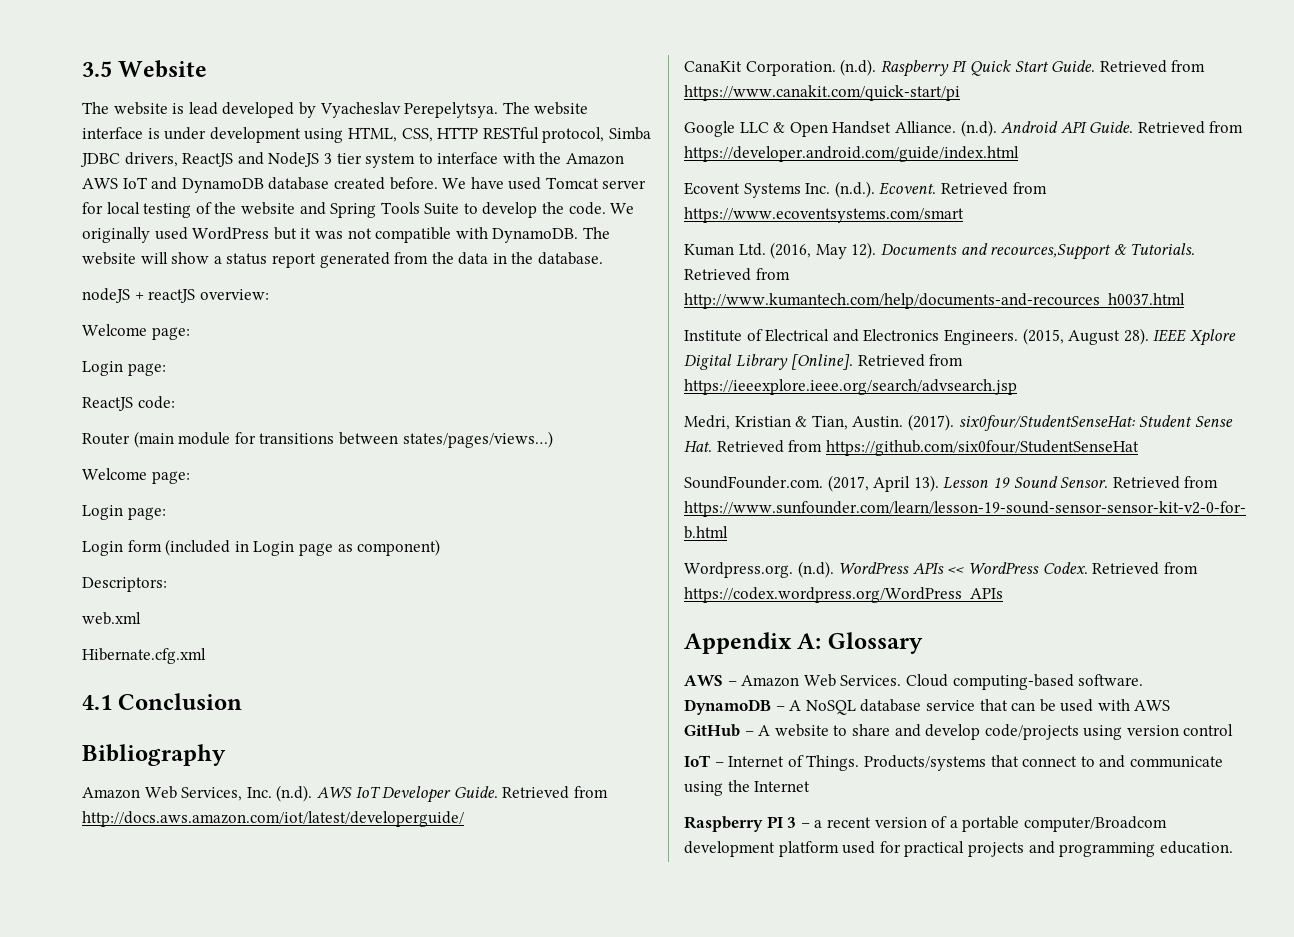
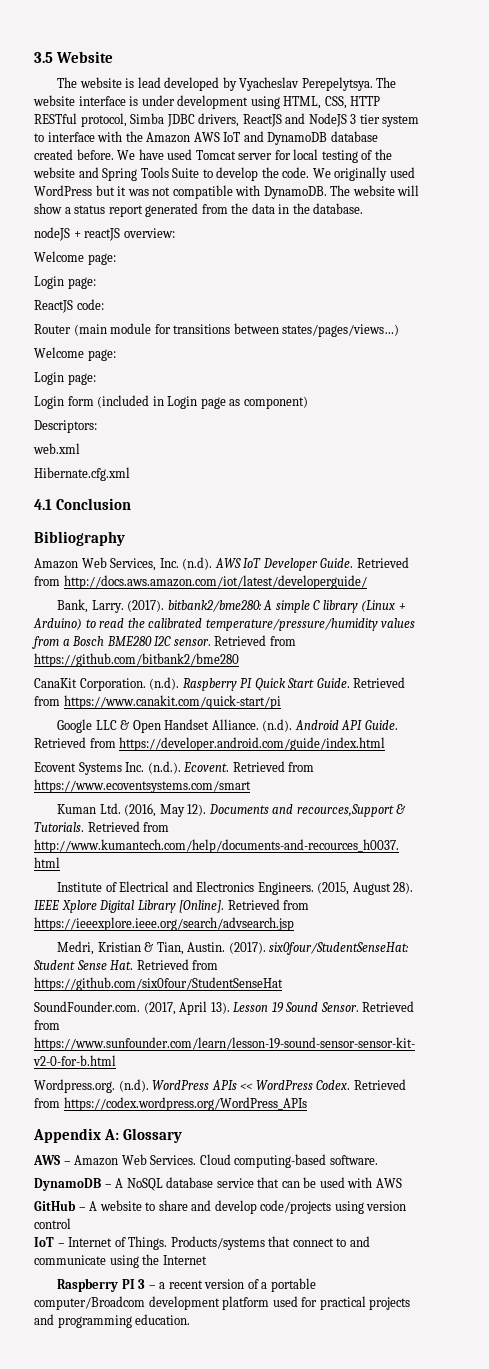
(464, 819) none -> [57,599,406,613] [33,618,416,631] [32,635,296,649] [34,653,239,667] // Bank, Larry. (2017). bitbank2/bme280: A simple C library (Linux + Arduino) to read the calibrated temperature/pressure/humidity values from a Bosch BME280 I2C sensor. Retrieved from https://github.com/bitbank2/bme280

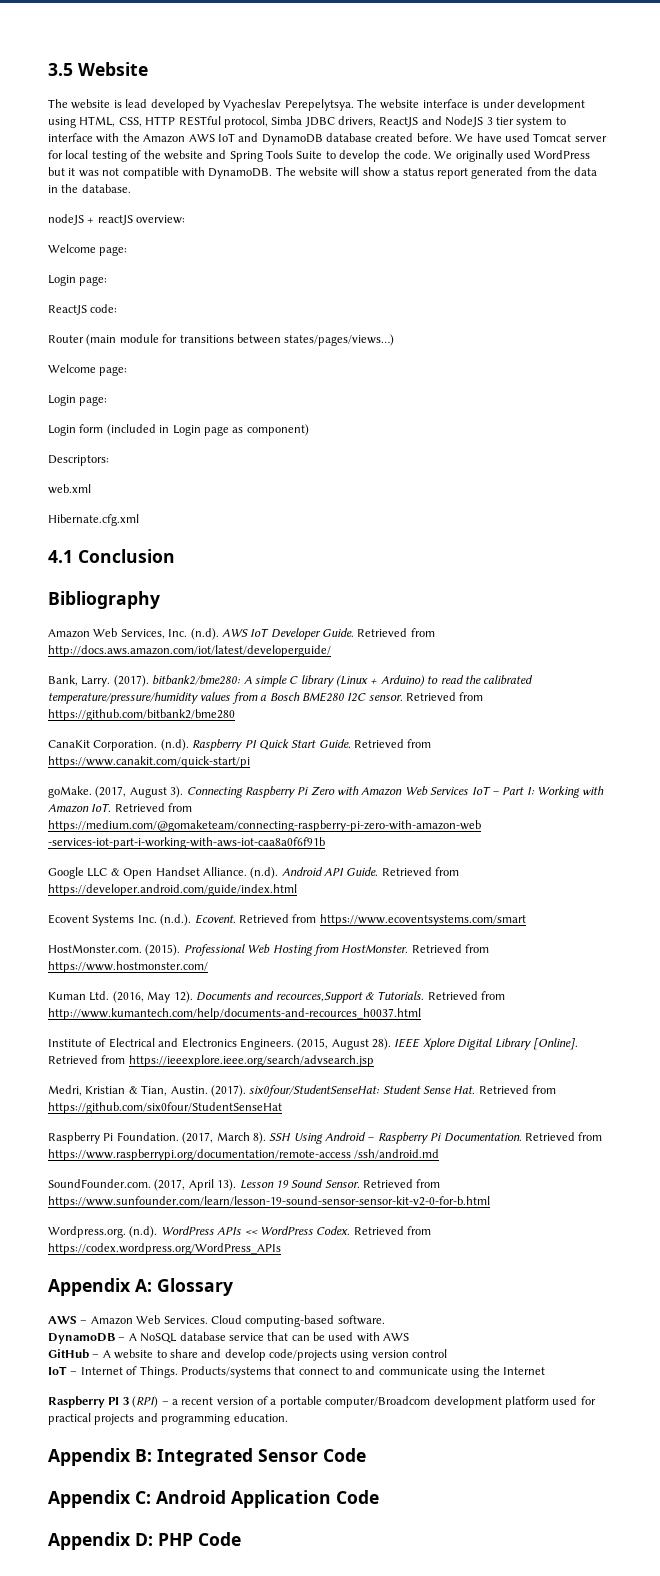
(281, 702) none -> [48,786,605,798] [48,803,193,813] [48,820,481,832] [48,837,325,849] // goMake. (2017, August 3). Connecting Raspberry Pi Zero with Amazon Web Services IoT – Part I: Working with Amazon IoT. Retrieved from https://medium.com/@gomaketeam/connecting-raspberry-pi-zero-with-amazon-web -services-iot-part-i-working-with-aws-iot-caa8a0f6f91b
(251, 786) none -> [48,944,489,956] [48,961,208,973] // HostMonster.com. (2015). Professional Web Hosting from HostMonster. Retrieved from https://www.hostmonster.com/
(283, 984) none -> [48,1132,603,1144] [48,1149,440,1161] // Raspberry Pi Foundation. (2017, March 8). SSH Using Android – Raspberry Pi Documentation. Retrieved from https://www.raspberrypi.org/documentation/remote-access /ssh/android.md
(146, 1284) none -> [132,1396,159,1408] (RPI)
(191, 1319) none -> [48,1448,366,1466] [48,1490,379,1508] [48,1532,241,1550] // Appendix B: Integrated Sensor Code // Appendix C: Android Application Code // Appendix D: PHP Code

